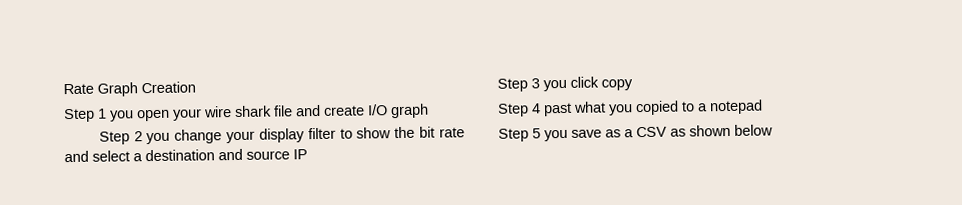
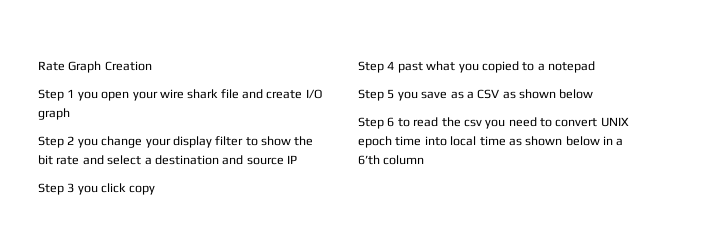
(773, 130) none -> [358,117,629,129] [358,136,624,148] [358,155,425,165] // Step 6 to read the csv you need to convert UNIX epoch time into local time as shown below in a 6’th column

